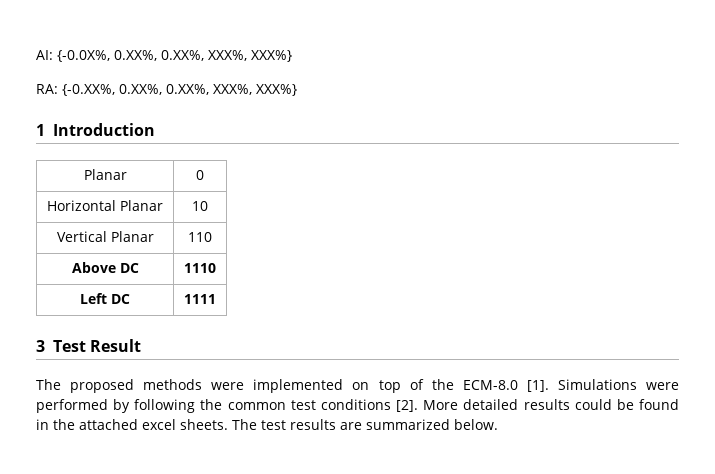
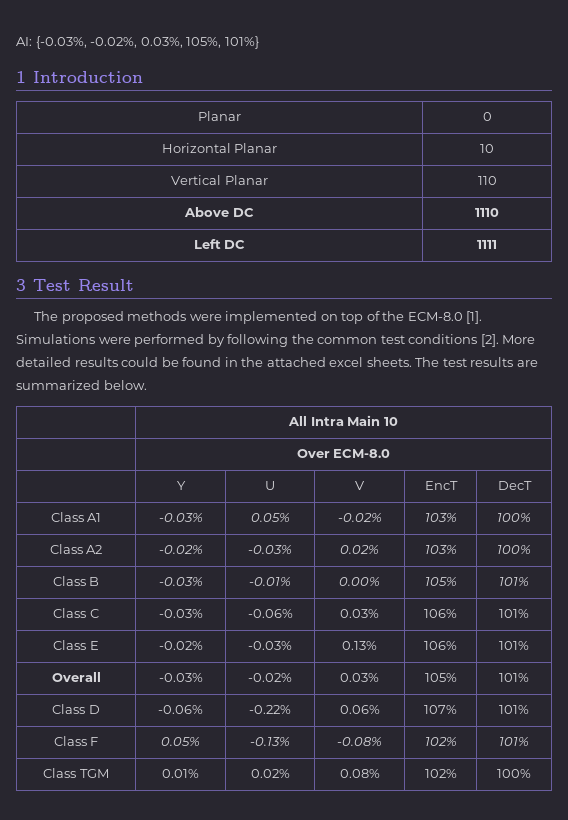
[57,50,292,62] [36,84,297,96] {-0.0X%, 0.XX%, 0.XX%, XXX%, XXX%} // RA: {-0.XX%, 0.XX%, 0.XX%, XXX%, XXX%} -> [35,36,259,49] {-0.03%, -0.02%, 0.03%, 105%, 101%}
(498, 424) none -> [288,415,398,426] [296,449,391,458] [176,481,186,490] [265,481,275,490] [355,481,365,490] [424,481,458,490] [497,481,532,490] [50,512,102,522] [158,513,203,522] [250,513,290,522] [337,513,382,522] [424,513,457,522] [497,513,531,522] [49,544,103,554] [158,545,203,554] [248,545,292,554] [340,545,379,554] [424,545,457,554] [497,545,531,554] [52,576,100,586] [158,577,203,586] [249,577,291,586] [339,577,380,586] [424,577,457,586] [499,577,529,586] [53,608,99,618] [158,609,203,618] [247,609,293,618] [340,609,379,618] [424,609,457,618] [499,609,529,618] [53,640,99,650] [158,641,203,650] [248,641,292,650] [342,641,377,650] [424,641,457,650] [499,641,529,650] [51,672,101,682] [158,673,203,682] [248,673,292,682] [340,673,379,682] [424,673,457,682] [499,673,529,682] [52,704,100,714] [158,705,203,714] [249,705,291,714] [339,705,380,714] [424,705,457,714] [499,705,529,714] [53,736,99,746] [161,737,200,746] [250,737,290,746] [337,737,382,746] [424,737,457,746] [499,737,529,746] [43,768,109,778] [162,769,199,778] [250,769,290,778] [339,769,380,778] [424,769,457,778] [497,769,531,778] // | All Intra Main 10 // | Over ECM-8.0 // | Y | U | V | EncT | DecT // Class A1 | -0.03% | 0.05% | -0.02% | 103% | 100% // Class A2 | -0.02% | -0.03% | 0.02% | 103% | 100% // Class B | -0.03% | -0.01% | 0.00% | 105% | 101% // Class C | -0.03% | -0.06% | 0.03% | 106% | 101% // Class E | -0.02% | -0.03% | 0.13% | 106% | 101% // Overall | -0.03% | -0.02% | 0.03% | 105% | 101% // Class D | -0.06% | -0.22% | 0.06% | 107% | 101% // Class F | 0.05% | -0.13% | -0.08% | 102% | 101% // Class TGM | 0.01% | 0.02% | 0.08% | 102% | 100%

